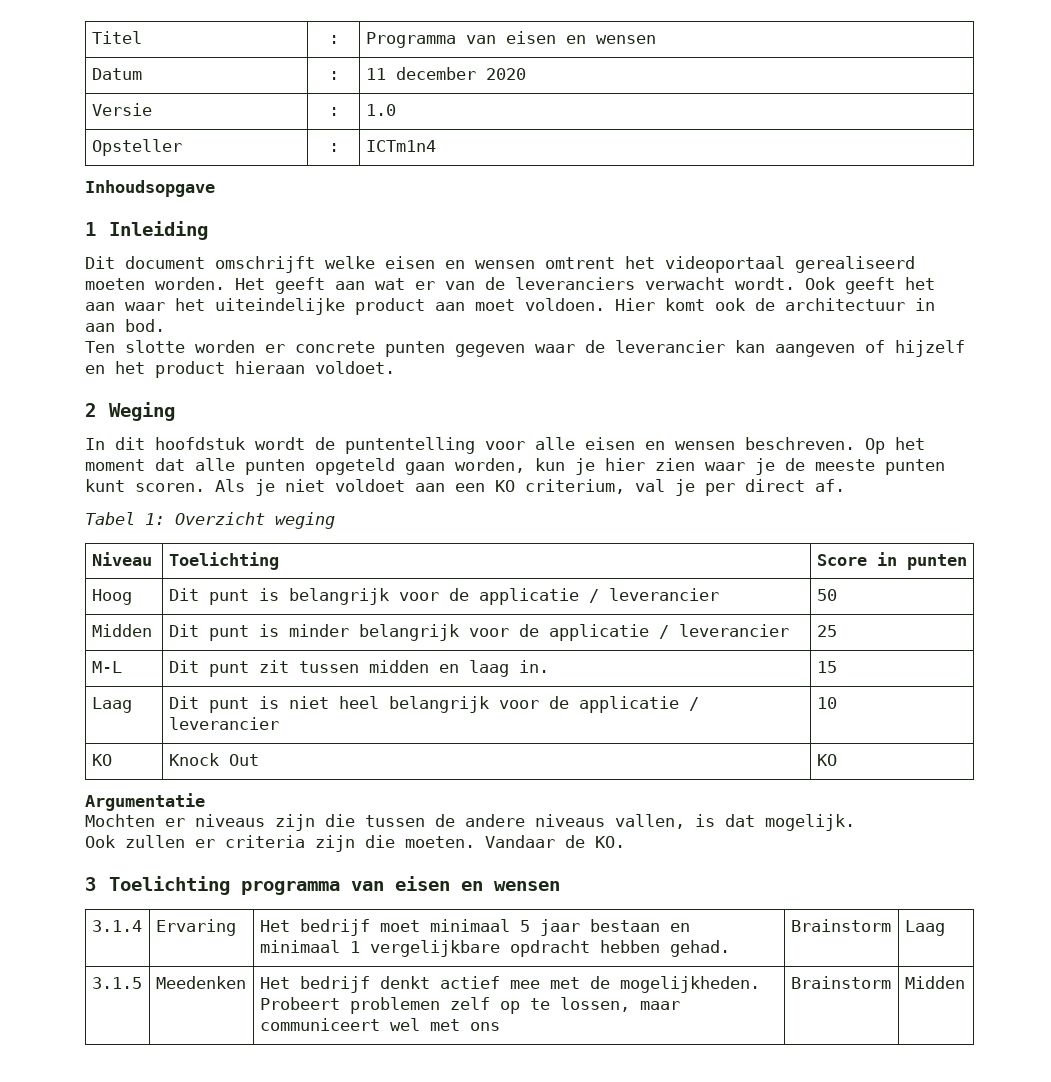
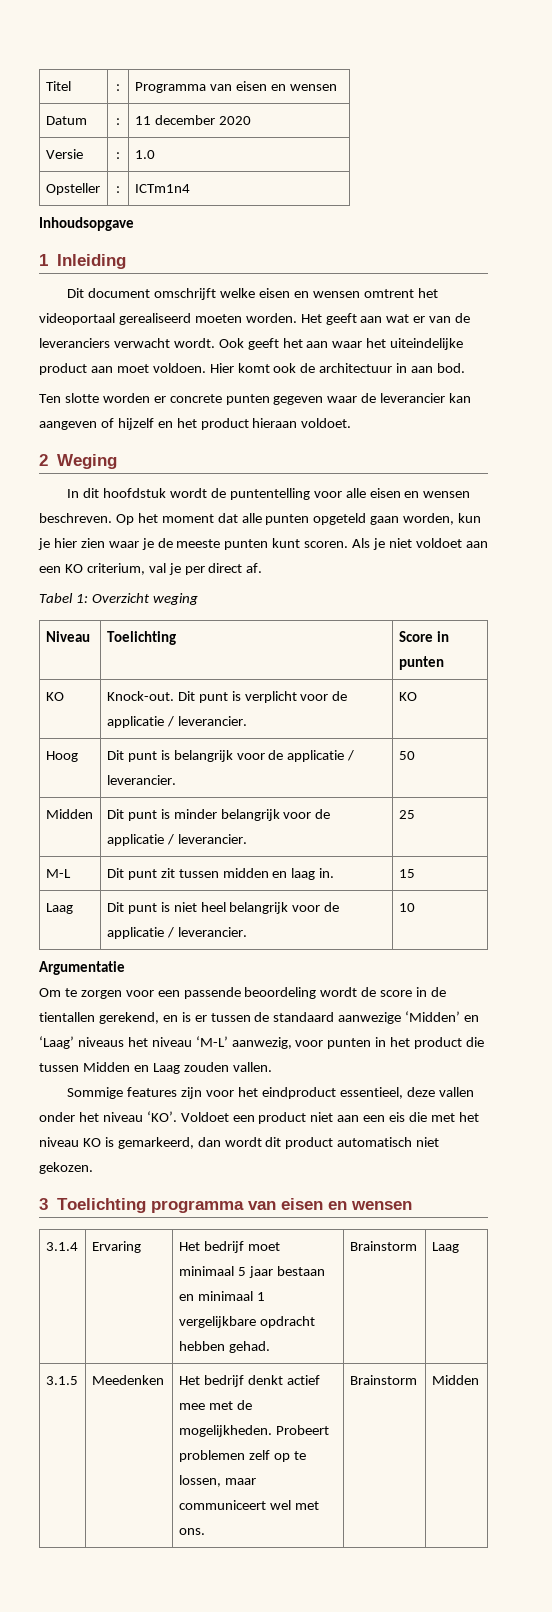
(967, 562) none -> [45,692,64,701] [106,691,348,703] [106,716,247,728] [398,692,417,701] // KO | Knock-out. Dit punt is verplicht voor de applicatie / leverancier. | KO
[608,588,719,601] leverancier -> [106,775,176,785] leverancier.
[678,624,789,637] leverancier -> [177,834,247,844] leverancier.
[168,717,279,730] leverancier -> [177,927,247,937] leverancier.
[91,754,112,766] [168,753,259,766] [816,754,837,766] [85,793,205,811] [85,814,855,831] [85,835,625,852] // KO | Knock Out | KO // Argumentatie // Mochten er niveaus zijn die tussen de andere niveaus vallen, is dat mogelijk. // Ook zullen er criteria zijn die moeten. Vandaar de KO. -> [39,961,125,975] [39,987,447,999] [39,1011,480,1024] [39,1036,485,1049] [39,1062,272,1074] [67,1087,474,1099] [39,1111,479,1124] [39,1137,440,1149] [39,1162,93,1174] // Argumentatie // Om te zorgen voor een passende beoordeling wordt de score in de tientallen gerekend, en is er tussen de standaard aanwezige ‘Midden’ en ‘Laag’ niveaus het niveau ‘M-L’ aanwezig, voor punten in het product die tussen Midden en Laag zouden vallen. // Sommige features zijn voor het eindproduct essentieel, deze vallen onder het niveau ‘KO’. Voldoet een product niet aan een eis die met het niveau KO is gemarkeerd, dan wordt dit product automatisch niet gekozen.
[469,1022,500,1031] ons -> [178,1528,205,1535] ons.

